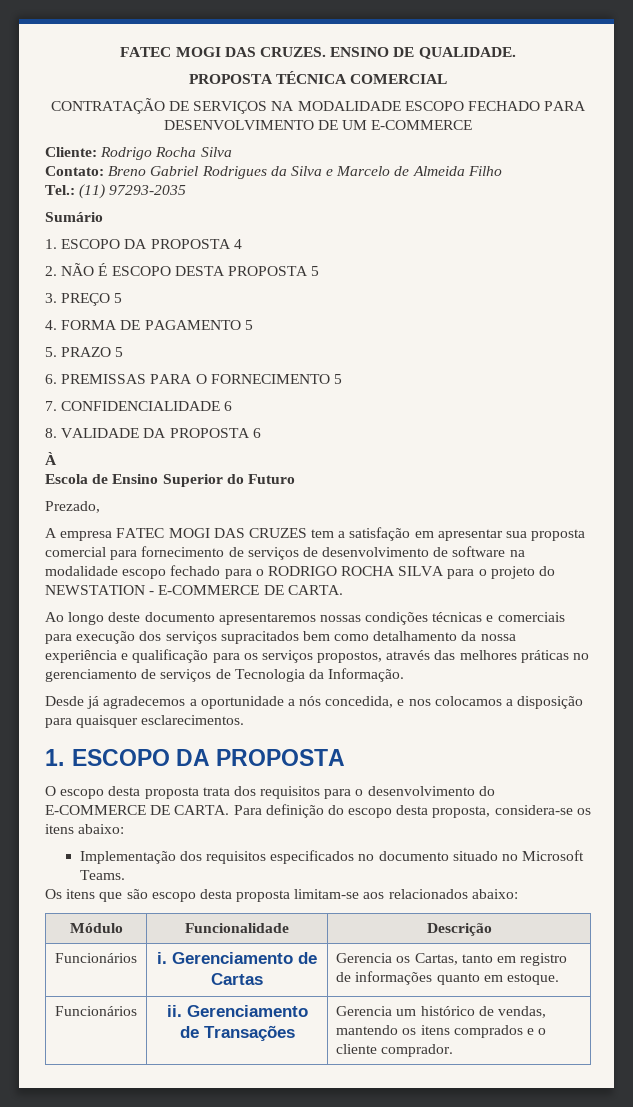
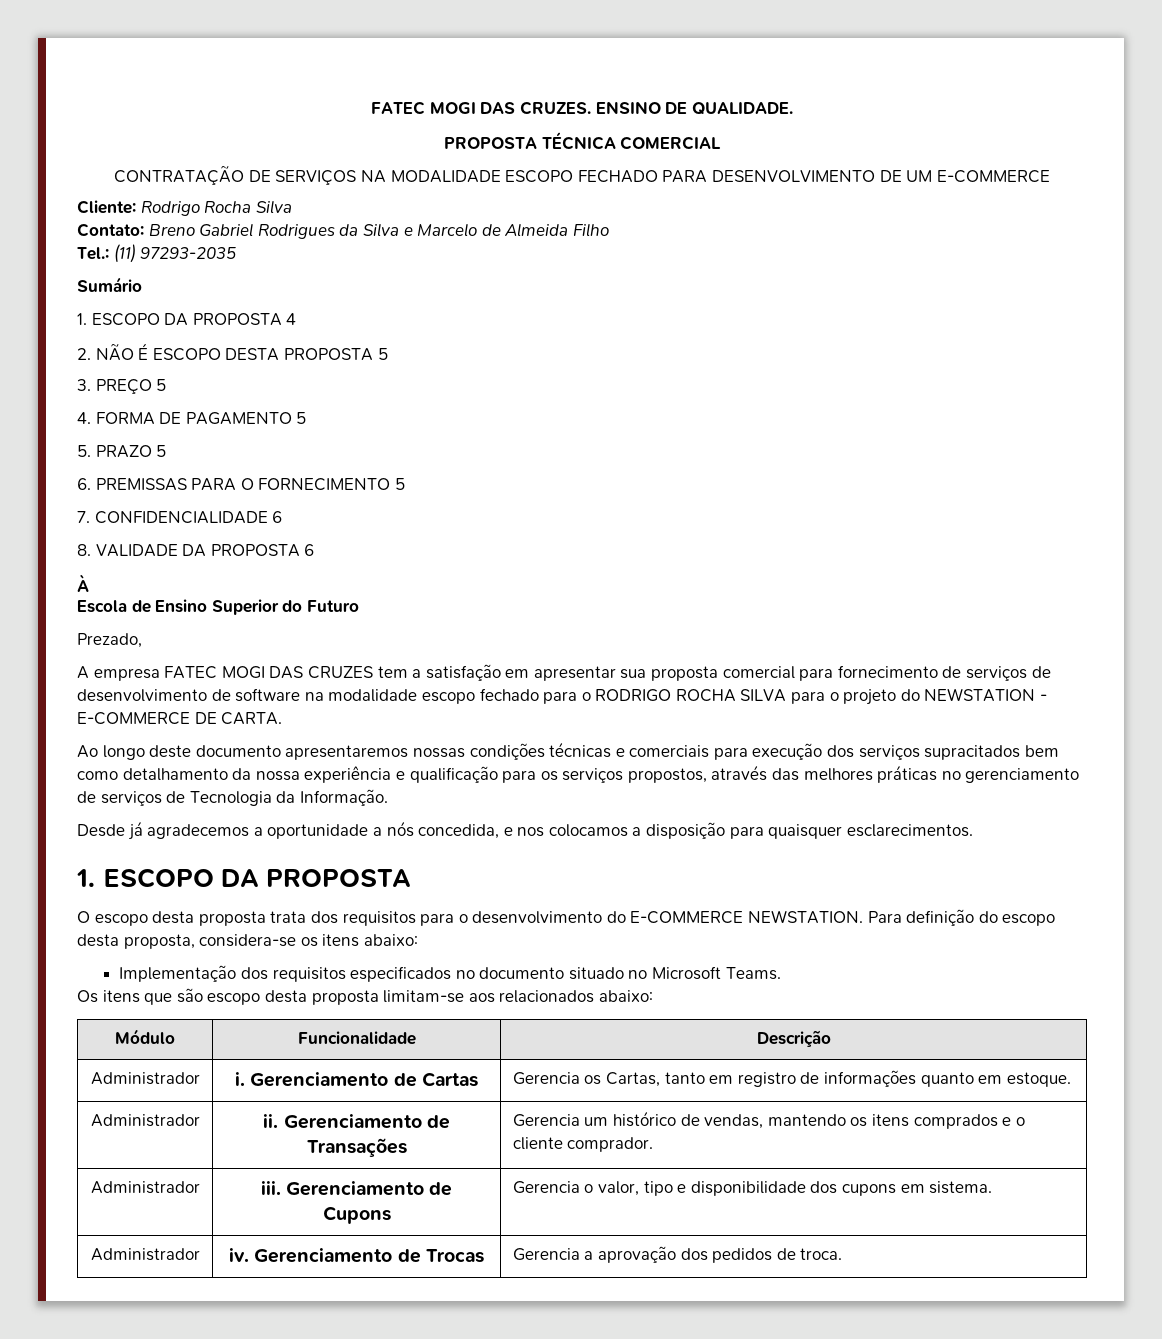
[150,805,230,815] DE CARTA. -> [748,910,864,924] NEWSTATION.
[55,953,137,963] Funcionários -> [90,1072,200,1085] Administrador
[55,1006,137,1016] Funcionários -> [90,1114,200,1127] Administrador
(454, 1050) none -> [90,1181,200,1194] [260,1181,453,1196] [322,1206,391,1224] [512,1181,993,1196] [90,1248,200,1261] [229,1248,484,1263] [512,1246,843,1263] // Administrador | iii. Gerenciamento de Cupons | Gerencia o valor, tipo e disponibilidade dos cupons em sistema. // Administrador | iv. Gerenciamento de Trocas | Gerencia a aprovação dos pedidos de troca.

